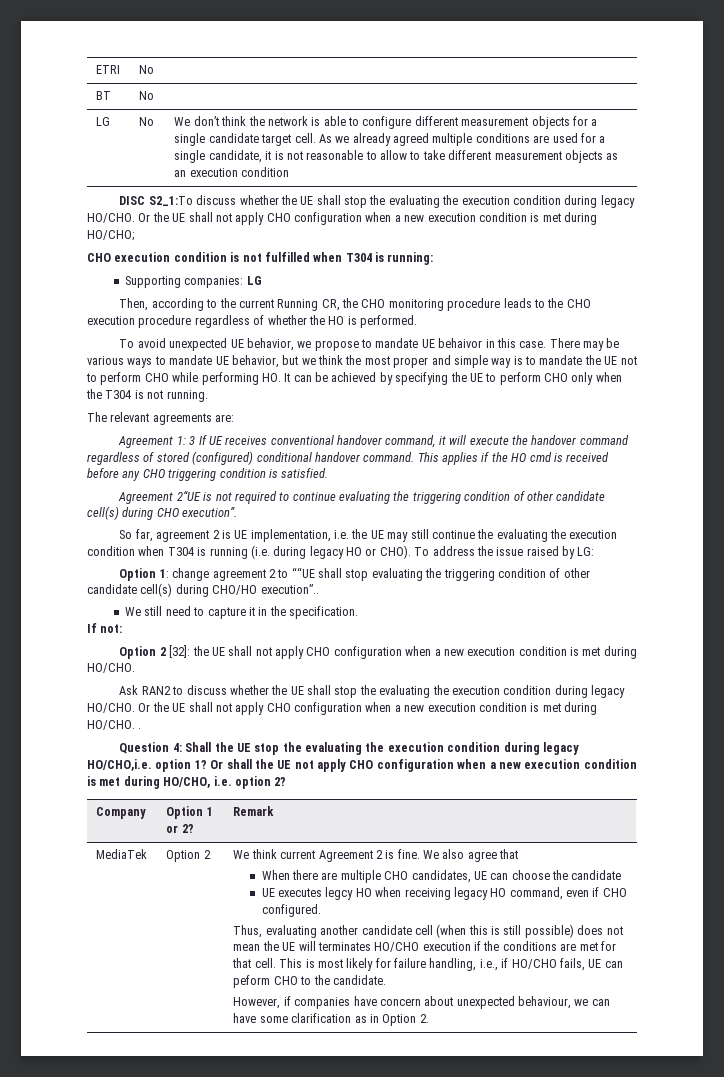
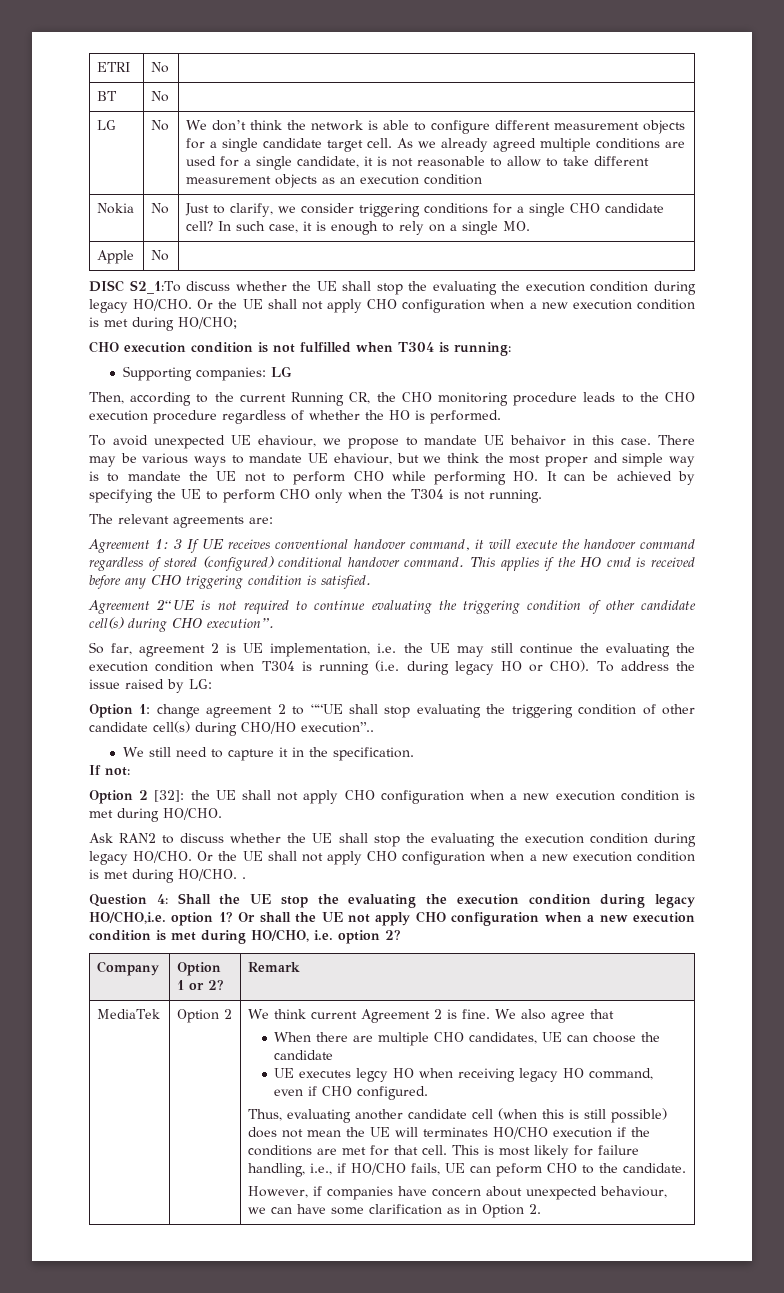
(290, 172) none -> [97,203,135,214] [151,203,170,214] [185,203,665,217] [186,221,531,235] [97,250,135,264] [151,250,170,261] // Nokia | No | Just to clarify, we consider triggering conditions for a single CHO candidate cell? In such case, it is enough to rely on a single MO. // Apple | No |
[246,338,294,351] behavior, -> [257,435,316,447] ehaviour,
[231,355,279,368] behavior, -> [333,453,392,465] ehaviour,

